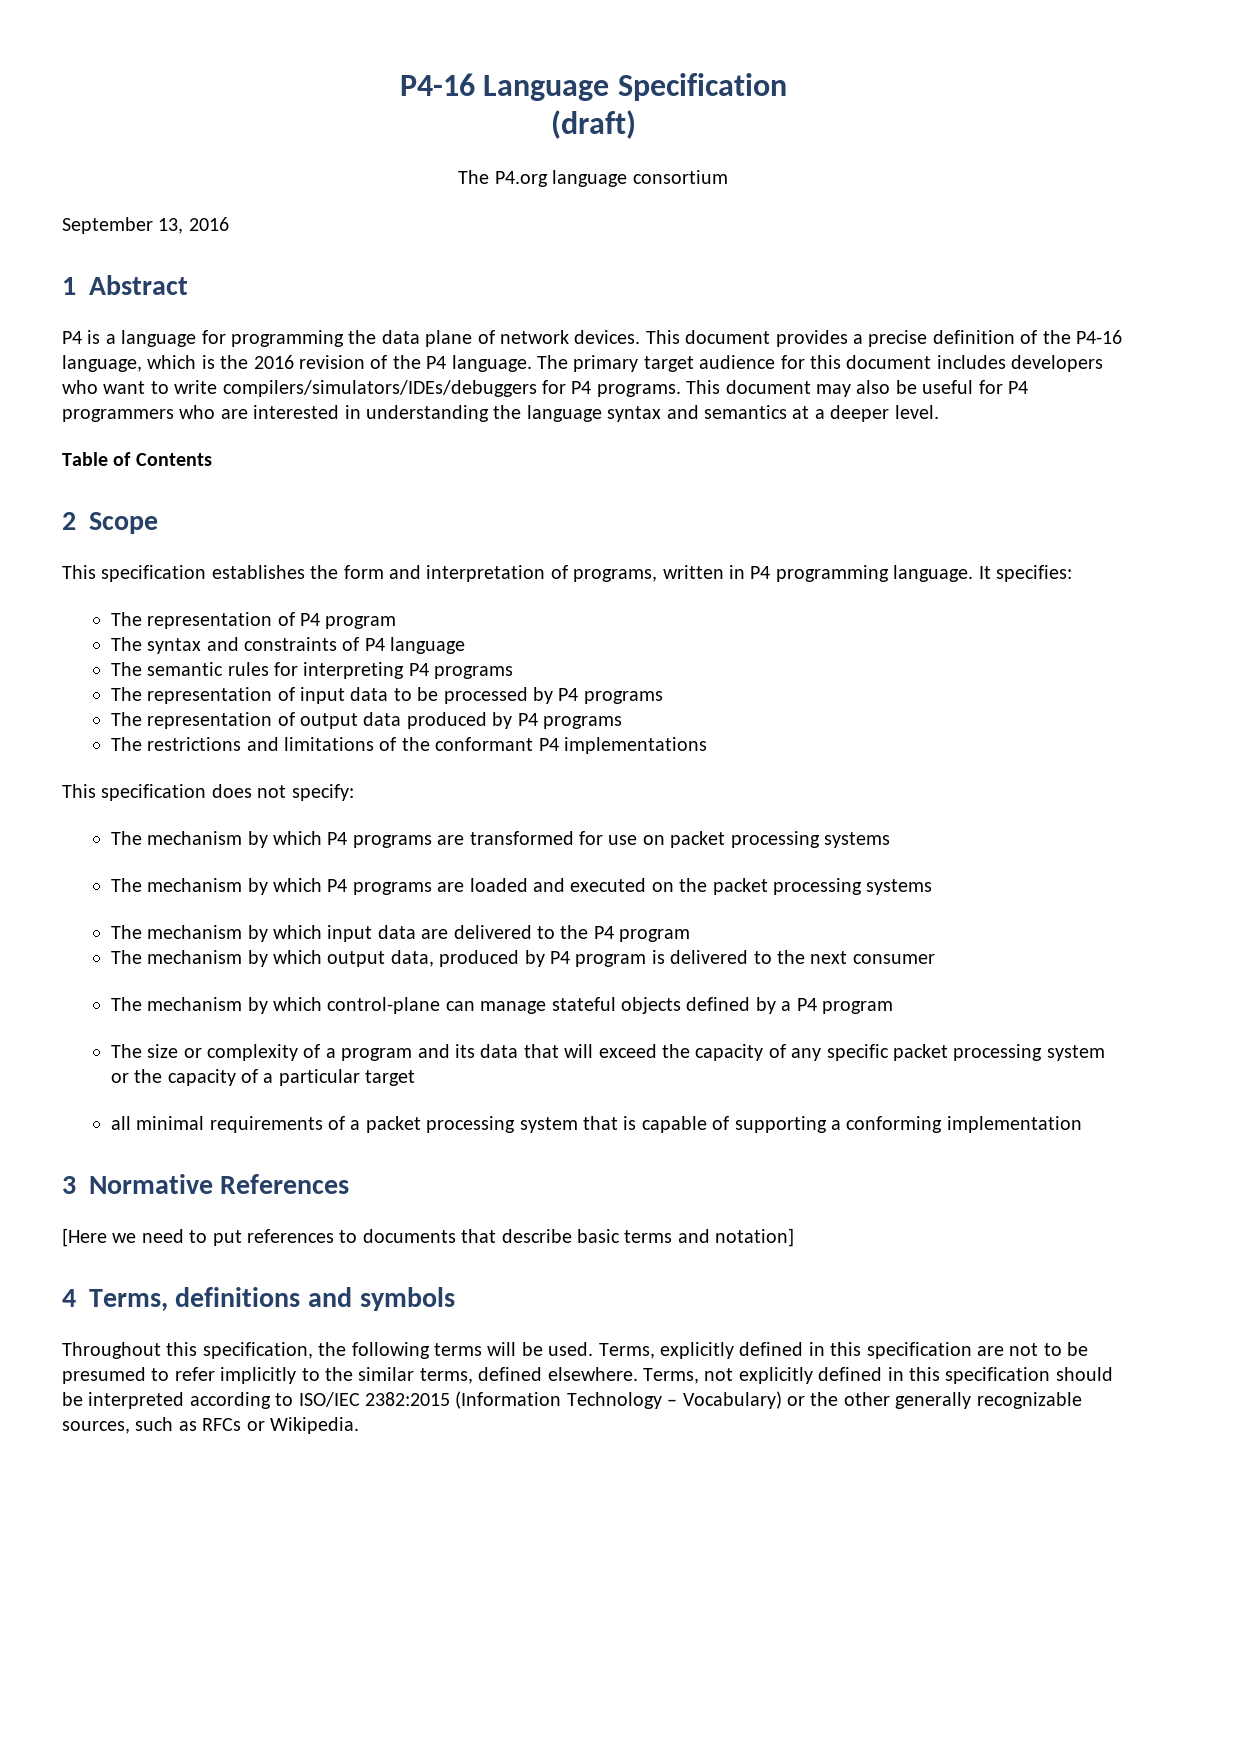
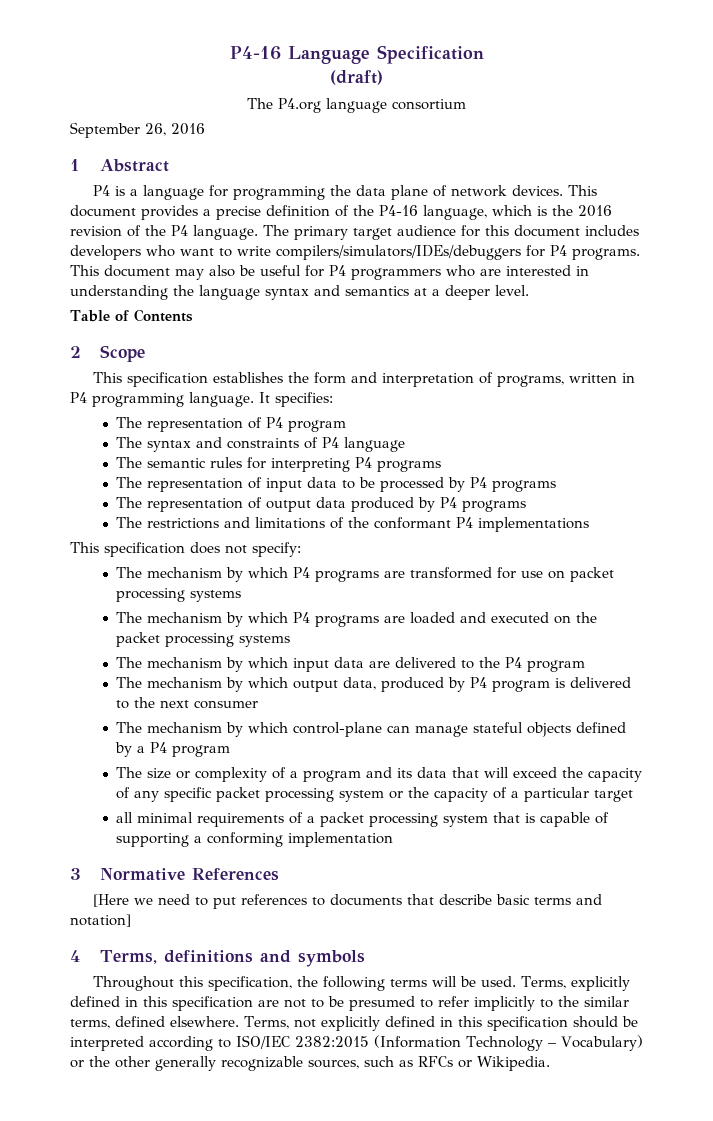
[158,218,184,234] 13, -> [145,123,166,136] 26,

